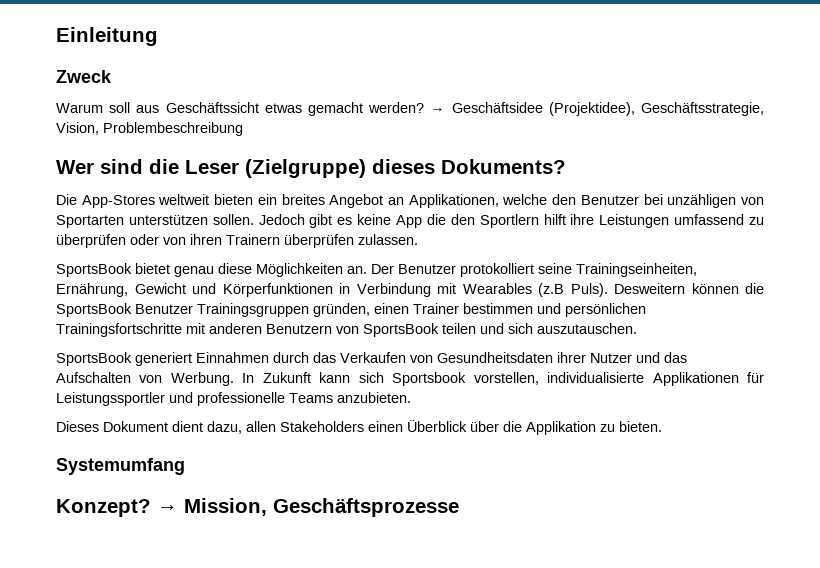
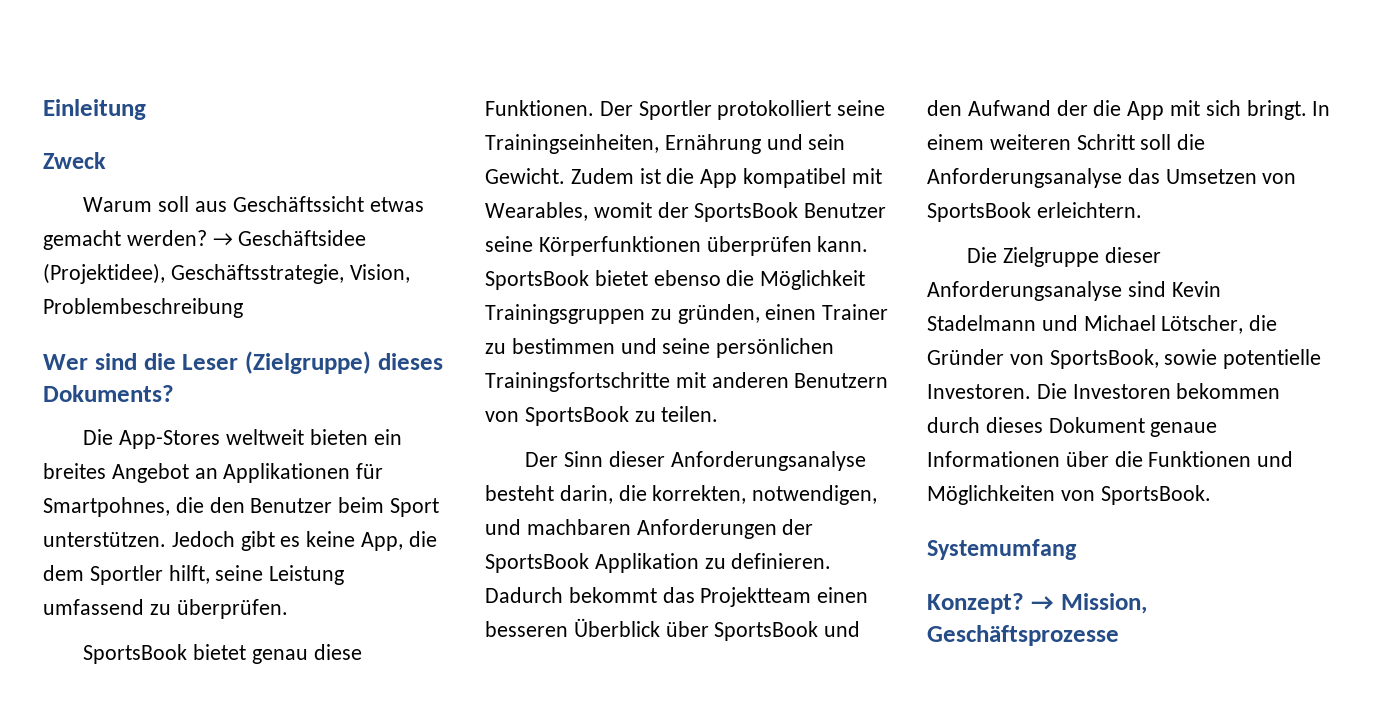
[408,194,764,208] [56,214,765,228] [56,234,418,248] [56,263,697,277] [56,283,764,297] [56,303,309,317] Applikationen, welche den Benutzer bei unzähligen von Sportarten unterstützen sollen. Jedoch gibt es keine App die den Sportlern hilft ihre Leistungen umfassend zu überprüfen oder von ihren Trainern überprüfen zulassen. // SportsBook bietet genau diese Möglichkeiten an. Der Benutzer protokolliert seine Trainingseinheiten, Ernährung, Gewicht und Körperfunktionen in Verbindung mit Wearables (z.B Puls). Desweitern können die SportsBook Benutzer Trainingsgruppen -> [223,463,384,483] [43,497,440,517] [43,531,437,551] [43,565,345,585] [43,599,288,619] [83,644,362,664] [485,100,886,120] [485,134,846,154] [485,168,882,188] [485,202,887,222] [485,236,869,256] [485,270,866,290] [485,304,672,324] Applikationen für Smartpohnes, die den Benutzer beim Sport unterstützen. Jedoch gibt es keine App, die dem Sportler hilft, seine Leistung umfassend zu überprüfen. // SportsBook bietet genau diese Funktionen. Der Sportler protokolliert seine Trainingseinheiten, Ernährung und sein Gewicht. Zudem ist die App kompatibel mit Wearables, womit der SportsBook Benutzer seine Körperfunktionen überprüfen kann. SportsBook bietet ebenso die Möglichkeit Trainingsgruppen zu
(459, 308) none -> [485,343,506,354] zu
(561, 308) none -> [662,338,711,354] seine
[442,323,637,334] [56,352,687,366] [56,372,764,386] [56,392,411,406] [56,420,662,435] teilen und sich auszutauschen. // SportsBook generiert Einnahmen durch das Verkaufen von Gesundheitsdaten ihrer Nutzer und das Aufschalten von Werbung. In Zukunft kann sich Sportsbook vorstellen, individualisierte Applikationen für Leistungssportler und professionelle Teams anzubieten. // Dieses Dokument dient dazu, allen Stakeholders einen Überblick über die Applikation zu bieten. -> [634,406,719,422] [525,451,866,471] [485,485,878,505] [485,519,814,539] [485,553,832,573] [485,587,869,607] [485,618,861,641] [927,100,1331,120] [927,134,1206,150] [927,168,1297,188] [927,202,1142,222] [967,247,1162,267] [927,281,1221,301] [927,315,1278,334] [927,349,1322,369] [927,383,1281,399] [927,417,1218,437] [927,451,1294,467] [927,485,1211,505] zu teilen. // Der Sinn dieser Anforderungsanalyse besteht darin, die korrekten, notwendigen, und machbaren Anforderungen der SportsBook Applikation zu definieren. Dadurch bekommt das Projektteam einen besseren Überblick über SportsBook und den Aufwand der die App mit sich bringt. In einem weiteren Schritt soll die Anforderungsanalyse das Umsetzen von SportsBook erleichtern. // Die Zielgruppe dieser Anforderungsanalyse sind Kevin Stadelmann und Michael Lötscher, die Gründer von SportsBook, sowie potentielle Investoren. Die Investoren bekommen durch dieses Dokument genaue Informationen über die Funktionen und Möglichkeiten von SportsBook.

